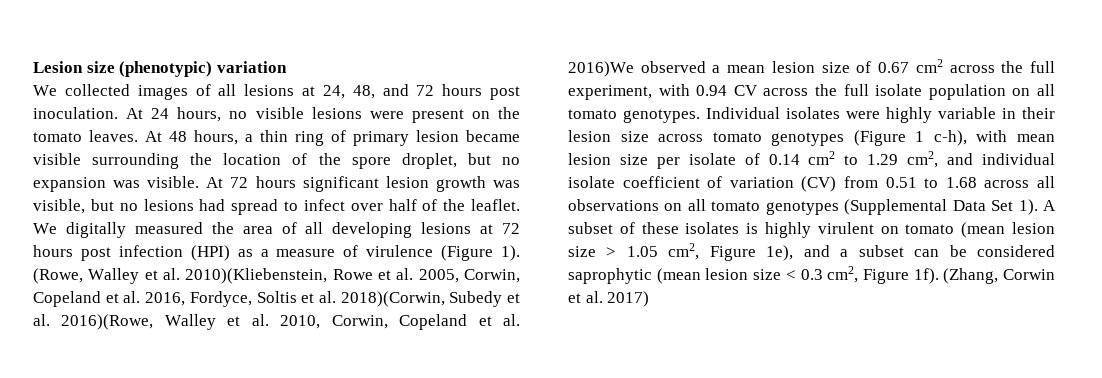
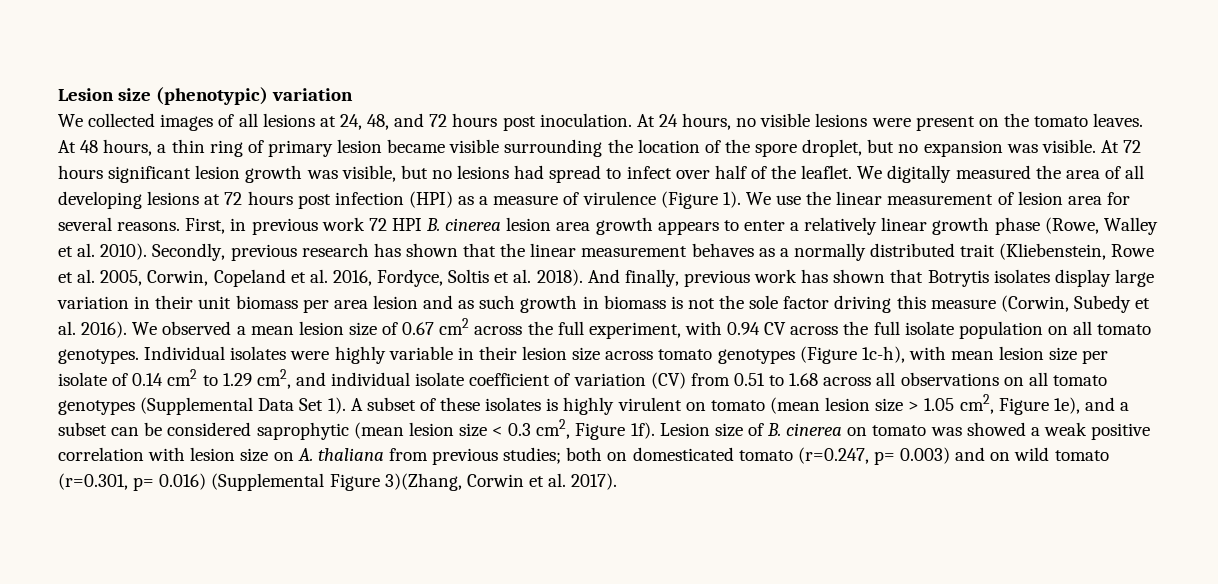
[33,268,328,284] (Rowe, Walley et al. 2010)(Kliebenstein, -> [745,191,1130,205] [58,217,1158,235] [58,243,1107,261] We use the linear measurement of lesion area for several reasons. First, in previous work 72 HPI B. cinerea lesion area growth appears to enter a relatively linear growth phase (Rowe, Walley et al. 2010). Secondly, previous research has shown that the linear measurement behaves as a normally distributed trait (Kliebenstein,
[340,291,520,307] [33,314,520,330] [568,61,634,77] 2018)(Corwin, Subedy et al. 2016)(Rowe, Walley et al. 2010, Corwin, Copeland et al. 2016)We -> [536,269,1154,287] [57,295,1151,313] [58,321,158,338] 2018). And finally, previous work has shown that Botrytis isolates display large variation in their unit biomass per area lesion and as such growth in biomass is not the sole factor driving this measure (Corwin, Subedy et al. 2016). We
[915,130,967,146] 1 c-h), -> [861,346,905,363] 1c-h),
[943,268,999,284] (Zhang, -> [659,422,1151,440] [58,447,1109,465] [58,473,462,491] Lesion size of B. cinerea on tomato was showed a weak positive correlation with lesion size on A. thaliana from previous studies; both on domesticated tomato (r=0.247, p= 0.003) and on wild tomato (r=0.301, p= 0.016) (Supplemental Figure 3)(Zhang,
[607,291,650,307] 2017) -> [571,473,618,490] 2017).

